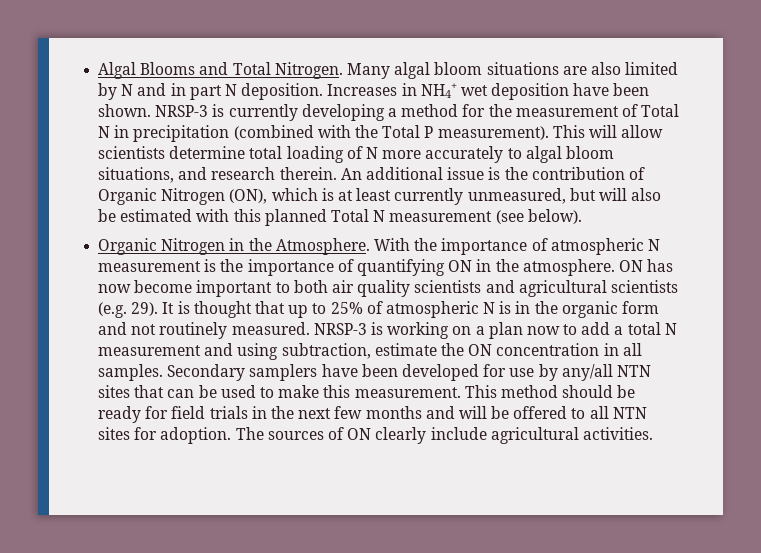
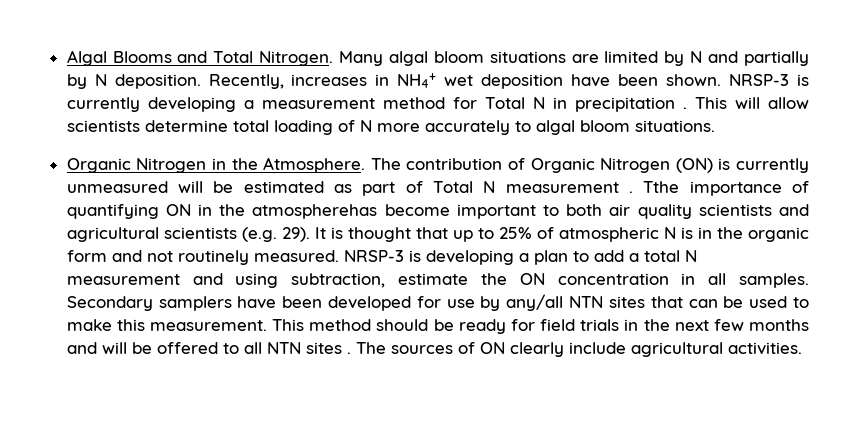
[590,62,621,75] also -> (599, 58) none
[170,83,398,100] in part N deposition. Increases -> [743,51,809,66] [66,74,368,89] partially by N deposition. Recently, increases
(397, 112) none -> [261,98,375,109] measurement
[488,104,638,117] the measurement of -> (477, 103) none
[233,125,549,140] (combined with the Total P measurement). -> [682,107,687,109] .
[98,167,645,183] [98,188,662,205] [98,209,582,226] situations, and research therein. An additional issue is the contribution of Organic Nitrogen (ON), which is at least currently unmeasured, but will also be estimated with this planned Total N measurement (see below). -> [634,120,715,132] situations.
[373,238,660,255] [98,259,244,272] With the importance of atmospheric N measurement is the -> [370,158,810,173] [66,181,680,196] The contribution of Organic Nitrogen (ON) is currently unmeasured will be estimated as part of Total N measurement . Tthe
[522,259,674,276] [98,284,132,293] atmosphere. ON has now -> [252,204,378,219] atmospherehas
[387,322,472,339] working on -> [425,250,514,265] developing
[526,326,560,335] now -> (568, 257) none
[134,427,232,444] for adoption. -> [346,352,351,354] .

